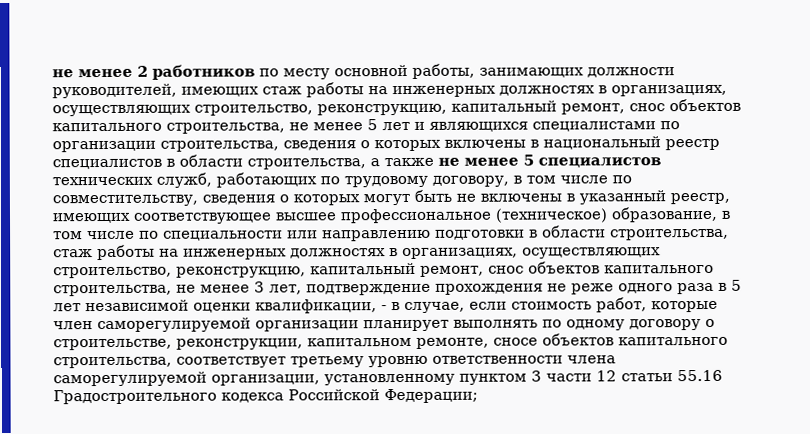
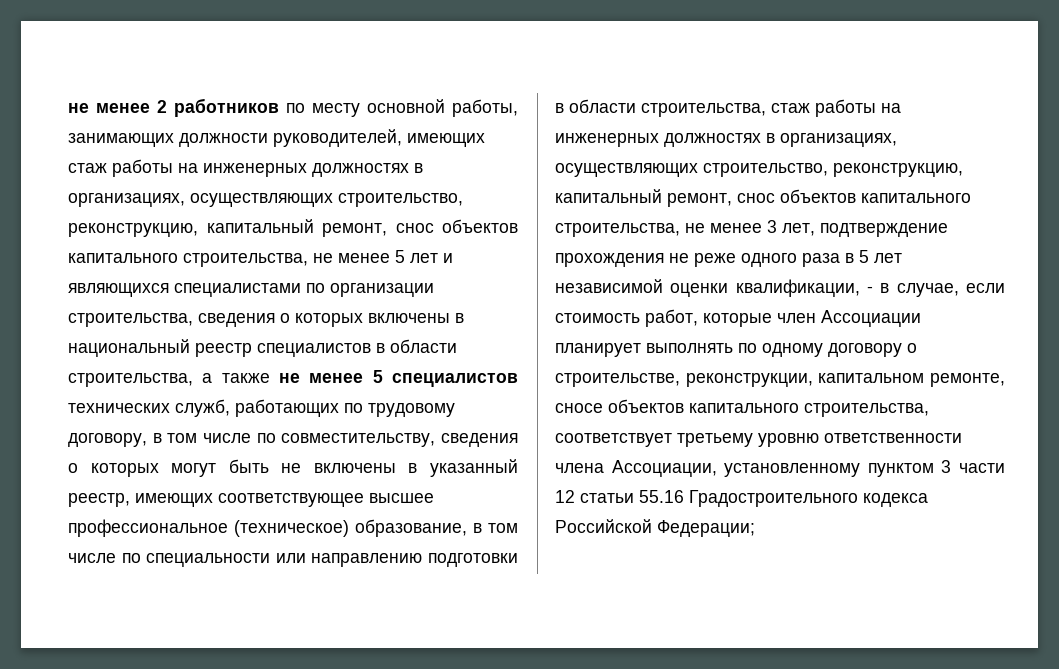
[97,317,359,333] саморегулируемой организации -> [821,310,921,327] Ассоциации
[53,371,320,387] саморегулируемой организации, -> [611,460,717,477] Ассоциации,

